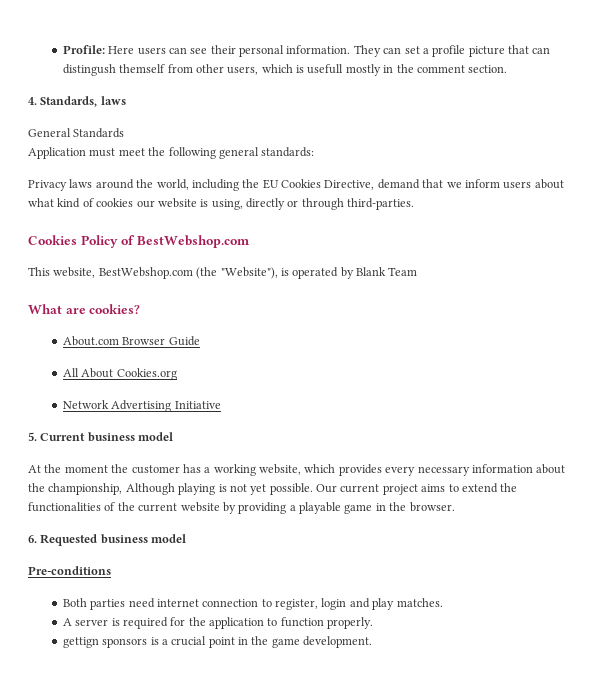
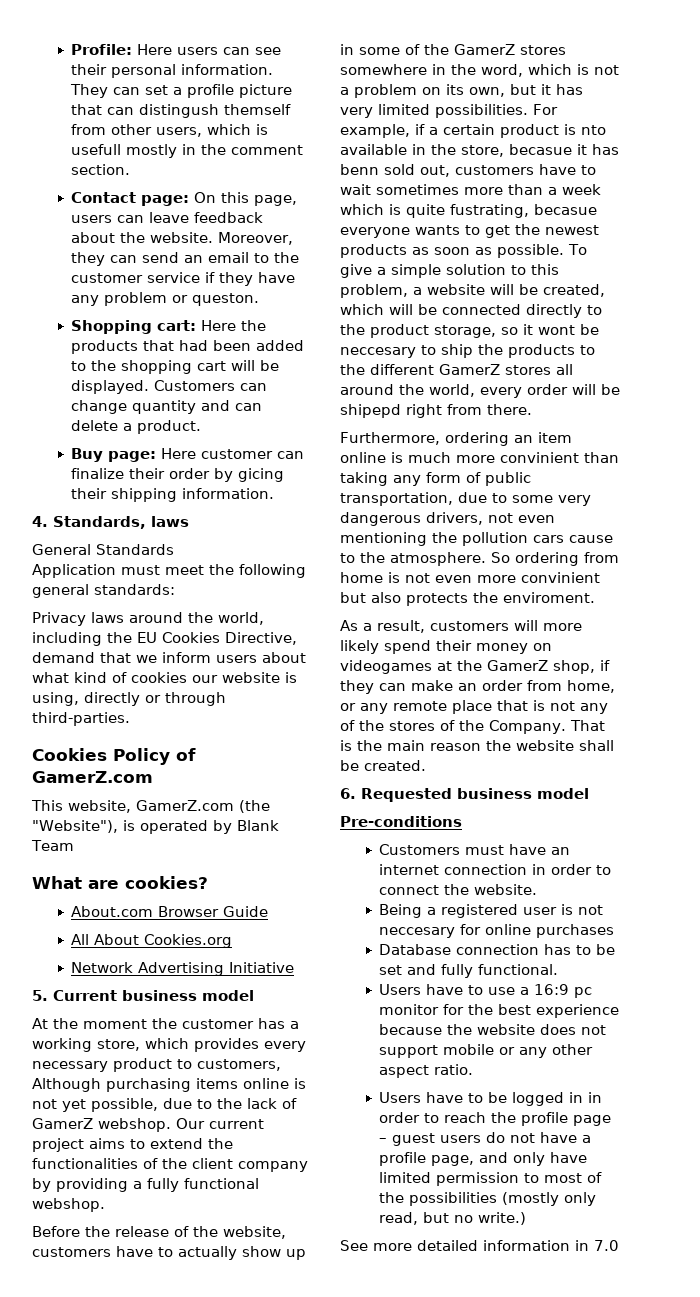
(508, 69) none -> [71,192,298,206] [71,212,264,223] [71,232,294,245] [71,252,300,266] [71,272,296,286] [71,292,260,306] [71,320,267,334] [71,340,305,354] [71,360,280,374] [71,380,268,394] [71,400,263,414] [71,420,202,434] [71,448,305,462] [71,468,285,482] [71,488,275,502] // Contact page: On this page, users can leave feedback about the website. Moreover, they can send an email to the customer service if they have any problem or queston. // Shopping cart: Here the products that had been added to the shopping cart will be displayed. Customers can change quantity and can delete a product. // Buy page: Here customer can finalize their order by gicing their shipping information.
[136,235,250,248] BestWebshop.com -> [32,771,153,783] GamerZ.com
[98,267,193,279] BestWebshop.com -> [136,800,234,811] GamerZ.com
[259,464,301,475] website, -> [97,1039,140,1051] store,
[471,464,566,474] [28,483,313,495] information about the championship, Although playing is not yet possible. -> [113,1058,281,1072] [32,1078,306,1092] [32,1098,297,1112] [32,1118,171,1132] product to customers, Although purchasing items online is not yet possible, due to the lack of GamerZ webshop.
[138,502,220,512] current website -> [192,1158,308,1172] client company
[299,502,455,514] playable game in the browser. -> [147,1178,259,1192] [32,1198,105,1212] [32,1226,286,1239] [32,1246,306,1260] [340,44,566,55] [340,64,619,77] [340,84,583,98] [340,104,558,118] [340,124,606,138] [340,144,619,157] [340,164,596,177] [340,184,601,195] [340,204,597,218] [340,224,599,238] [340,244,587,258] [340,264,559,278] [340,284,605,298] [340,304,602,318] [340,324,599,338] [340,344,595,358] [340,364,573,375] [340,384,620,398] [340,404,532,418] [340,432,572,446] [340,452,619,463] [340,472,531,486] [340,492,591,506] [340,512,555,526] [340,532,613,546] [340,552,619,566] [340,572,600,583] [340,592,595,606] [340,620,582,633] [340,640,552,654] [340,660,610,674] [340,680,615,694] [340,700,608,714] [340,720,605,734] [340,740,614,751] [340,760,426,771] fully functional webshop. // Before the release of the website, customers have to actually show up in some of the GamerZ stores somewhere in the word, which is not a problem on its own, but it has very limited possibilities. For example, if a certain product is nto available in the store, becasue it has benn sold out, customers have to wait sometimes more than a week which is quite fustrating, becasue everyone wants to get the newest products as soon as possible. To give a simple solution to this problem, a website will be created, which will be connected directly to the product storage, so it wont be neccesary to ship the products to the different GamerZ stores all around the world, every order will be shipepd right from there. // Furthermore, ordering an item online is much more convinient than taking any form of public transportation, due to some very dangerous drivers, not even mentioning the pollution cars cause to the atmosphere. So ordering from home is not even more convinient but also protects the enviroment. // As a result, customers will more likely spend their money on videogames at the GamerZ shop, if they can make an order from home, or any remote place that is not any of the stores of the Company. That is the main reason the website shall be created.
[62,598,443,610] [62,617,374,629] [62,636,373,648] Both parties need internet connection to register, login and play matches. // A server is required for the application to function properly. // gettign sponsors is a crucial point in the game development. -> [379,844,571,855] [379,864,612,875] [379,884,538,895] [379,904,604,918] [379,924,615,938] [379,944,616,955] [379,964,559,978] [379,984,593,998] [379,1004,620,1018] [379,1024,607,1035] [379,1044,594,1058] [379,1064,474,1078] [379,1092,603,1106] [379,1112,612,1126] [379,1132,592,1146] [379,1152,588,1166] [379,1172,603,1186] [379,1192,597,1206] [379,1212,527,1225] [340,1240,619,1251] Customers must have an internet connection in order to connect the website. // Being a registered user is not neccesary for online purchases // Database connection has to be set and fully functional. // Users have to use a 16:9 pc monitor for the best experience because the website does not support mobile or any other aspect ratio. // Users have to be logged in in order to reach the profile page – guest users do not have a profile page, and only have limited permission to most of the possibilities (mostly only read, but no write.) // See more detailed information in 7.0

